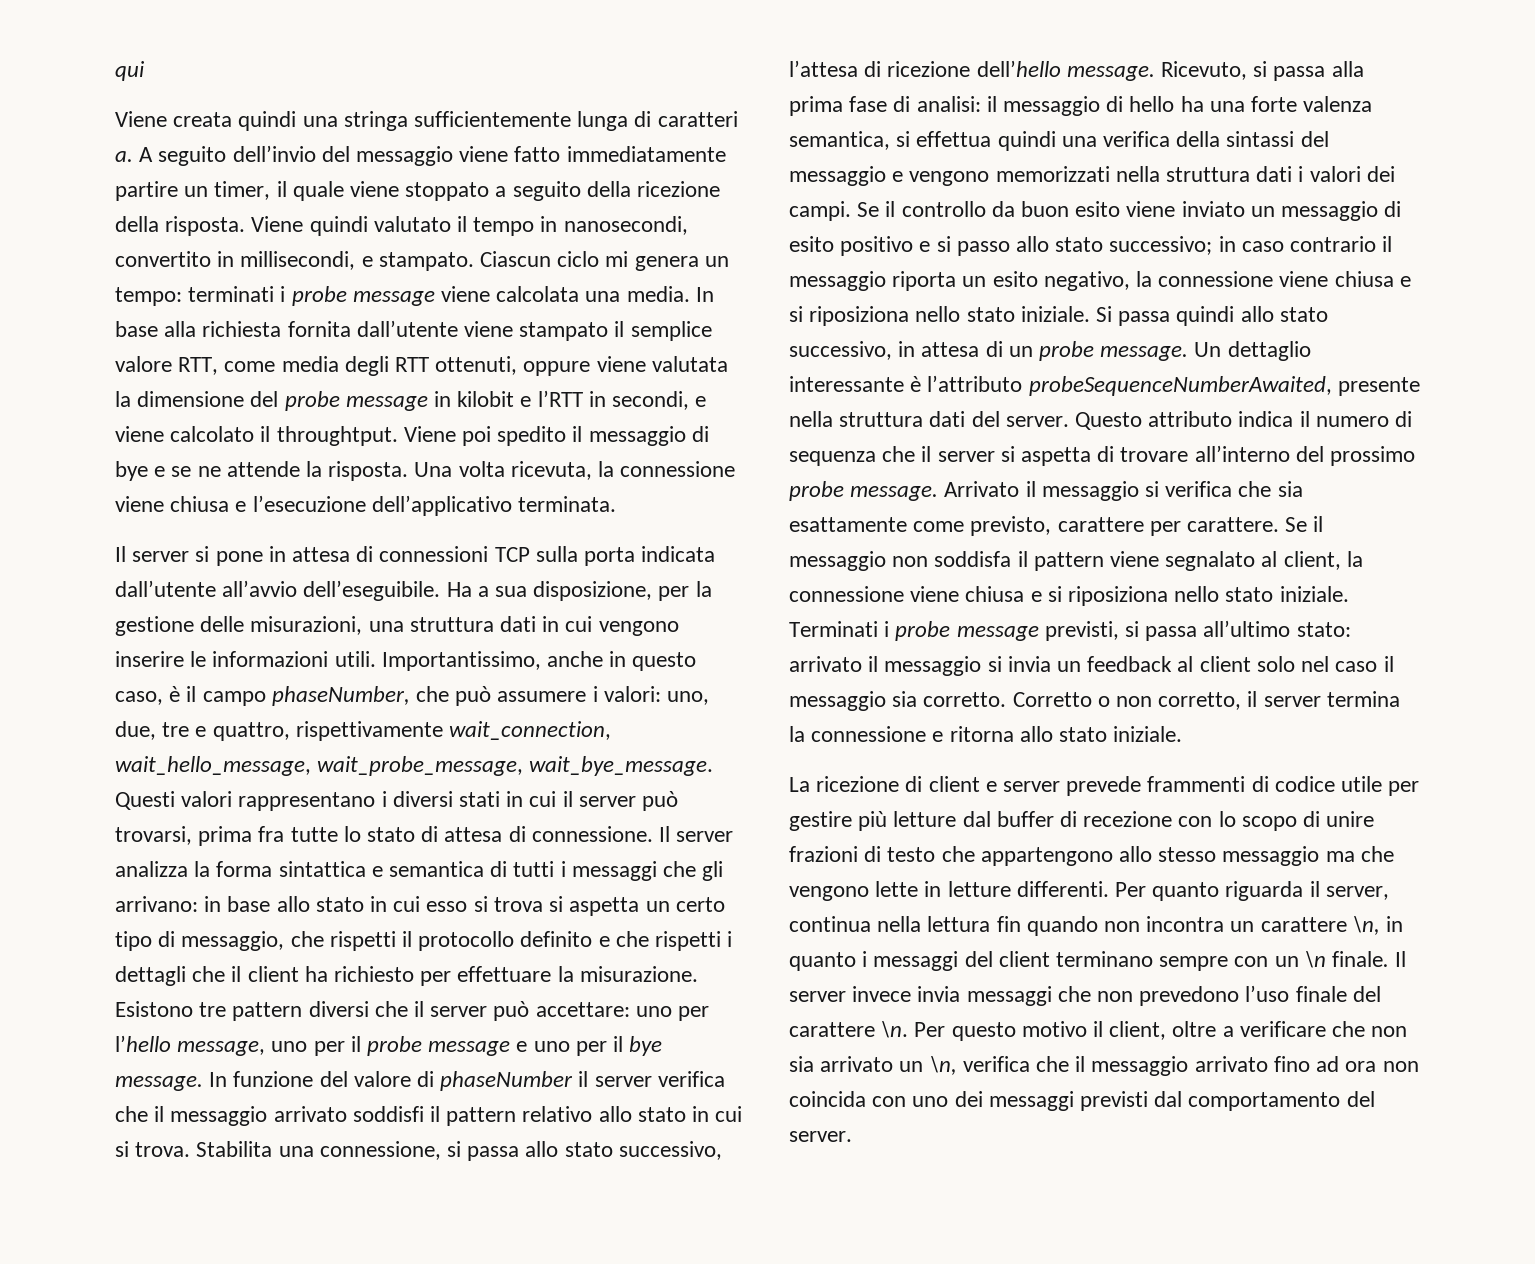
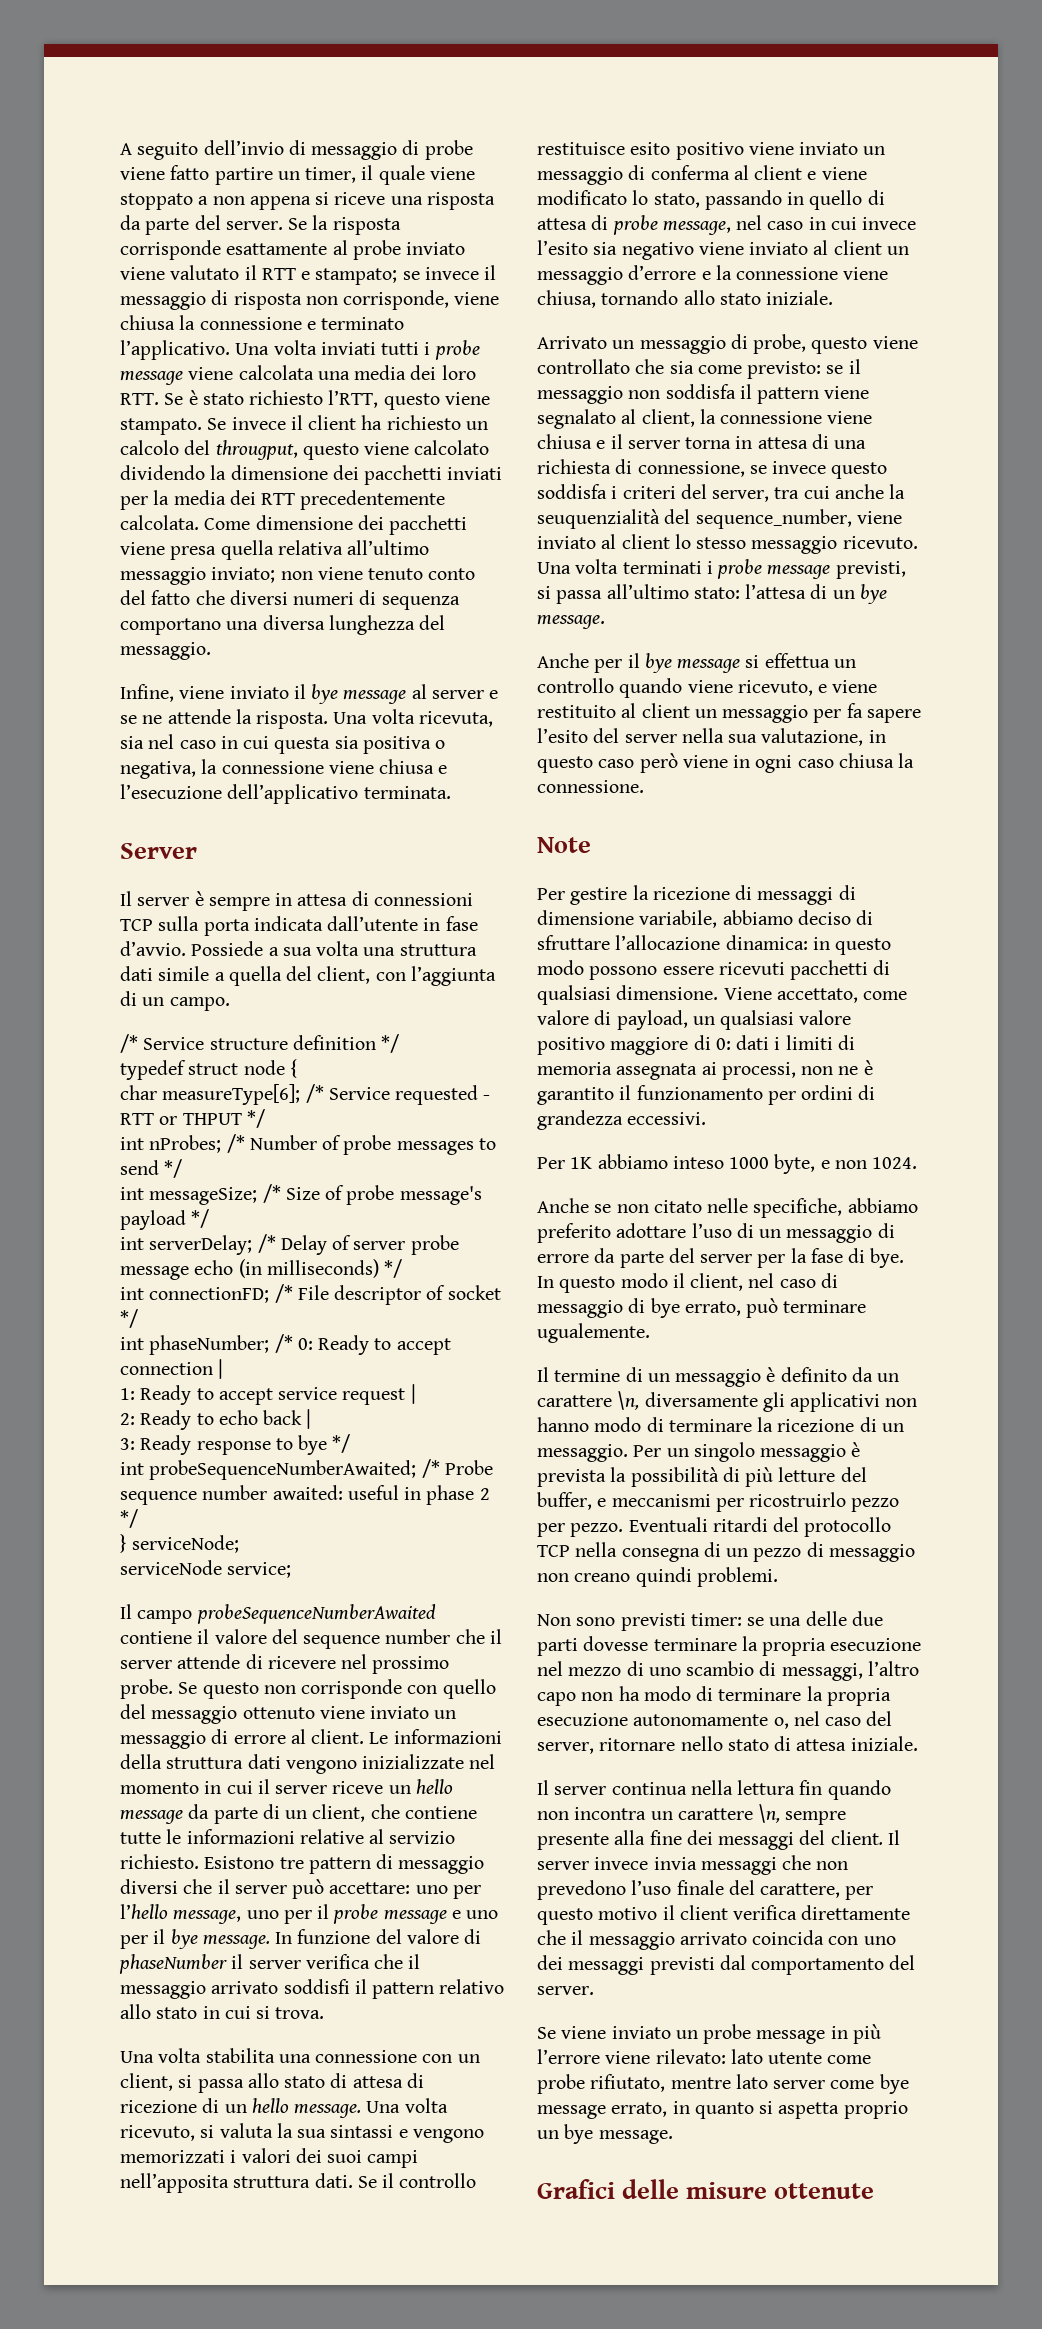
[115,61,145,81] [115,111,738,131] [115,145,454,166] qui // Viene creata quindi una stringa sufficientemente lunga di caratteri a. A seguito dell’invio del messaggio -> [120,140,473,160] A seguito dell’invio di messaggio di probe
[566,146,726,162] immediatamente -> (210, 172) none
[512,181,721,201] [115,216,688,236] [115,251,729,271] [115,286,275,306] seguito della ricezione della risposta. Viene quindi valutato il tempo in nanosecondi, convertito in millisecondi, e stampato. Ciascun ciclo mi genera un tempo: terminati -> [212,192,495,210] [120,215,401,235] [120,240,466,260] [120,265,497,285] [120,290,500,310] [120,315,405,330] [120,340,420,360] non appena si riceve una risposta da parte del server. Se la risposta corrisponde esattamente al probe inviato viene valutato il RTT e stampato; se invece il messaggio di risposta non corrisponde, viene chiusa la connessione e terminato l’applicativo. Una volta inviati tutti
[626,286,714,302] [115,320,712,341] [115,356,728,376] [115,390,707,411] [115,426,709,446] [115,461,148,481] media. In base alla richiesta fornita dall’utente viene stampato il semplice valore RTT, come media degli RTT ottenuti, oppure viene valutata la dimensione del probe message in kilobit e l’RTT in secondi, e viene calcolato il throughtput. Viene poi spedito il messaggio di bye -> [354,365,476,380] [120,390,490,410] [120,415,488,435] [120,440,490,460] [120,465,503,485] [120,490,446,510] [120,515,468,535] [120,540,430,560] [120,567,476,585] [120,590,460,610] [120,615,446,635] [120,642,211,660] [120,684,484,704] media dei loro RTT. Se è stato richiesto l’RTT, questo viene stampato. Se invece il client ha richiesto un calcolo del througput, questo viene calcolato dividendo la dimensione dei pacchetti inviati per la media dei RTT precedentemente calcolata. Come dimensione dei pacchetti viene presa quella relativa all’ultimo messaggio inviato; non viene tenuto conto del fatto che diversi numeri di sequenza comportano una diversa lunghezza del messaggio. // Infine, viene inviato il bye message al server
(592, 470) none -> [120,734,446,754] [120,761,196,779] sia nel caso in cui questa sia positiva o negativa,
[115,546,263,566] // Il server si pone -> [120,843,197,859] [120,891,270,911] // Server // Il server è sempre
[222,580,712,601] [115,616,679,636] [115,651,697,671] [115,686,710,706] [115,721,612,741] [115,756,714,776] [115,791,679,811] [115,826,734,846] [115,861,724,881] [115,896,725,916] [115,931,733,951] [115,966,698,986] all’avvio dell’eseguibile. Ha a sua disposizione, per la gestione delle misurazioni, una struttura dati in cui vengono inserire le informazioni utili. Importantissimo, anche in questo caso, è il campo phaseNumber, che può assumere i valori: uno, due, tre e quattro, rispettivamente wait_connection, wait_hello_message, wait_probe_message, wait_bye_message. Questi valori rappresentano i diversi stati in cui il server può trovarsi, prima fra tutte lo stato di attesa di connessione. Il server analizza la forma sintattica e semantica di tutti i messaggi che gli arrivano: in base allo stato in cui esso si trova si aspetta un certo tipo di messaggio, che rispetti il protocollo definito e che rispetti i dettagli che il client ha richiesto per effettuare la misurazione. -> [423,916,478,931] [120,941,477,956] [120,966,496,986] [120,991,230,1011] [120,1034,400,1053] [120,1059,297,1080] [120,1084,491,1105] [120,1109,265,1128] [120,1134,496,1155] [120,1159,183,1178] [120,1184,482,1205] [120,1209,210,1230] [120,1234,459,1255] [120,1259,403,1280] [120,1284,501,1305] [120,1309,138,1328] [120,1334,451,1355] [120,1359,224,1379] [120,1384,416,1405] [120,1409,312,1430] [120,1434,351,1455] [120,1459,493,1480] [120,1485,490,1505] [120,1509,138,1528] [120,1534,240,1553] [120,1560,292,1578] [120,1604,436,1624] [120,1629,502,1649] [120,1654,450,1674] [120,1679,496,1699] [120,1704,457,1724] [120,1729,502,1749] [120,1754,496,1774] [120,1779,453,1794] [120,1804,477,1824] [120,1829,456,1844] [120,1854,199,1869] in fase d’avvio. Possiede a sua volta una struttura dati simile a quella del client, con l’aggiunta di un campo. // /* Service structure definition */ // typedef struct node { // char measureType[6]; /* Service requested - RTT or THPUT */ // int nProbes; /* Number of probe messages to send */ // int messageSize; /* Size of probe message's payload */ // int serverDelay; /* Delay of server probe message echo (in milliseconds) */ // int connectionFD; /* File descriptor of socket */ // int phaseNumber; /* 0: Ready to accept connection | // 1: Ready to accept service request | // 2: Ready to echo back | // 3: Ready response to bye */ // int probeSequenceNumberAwaited; /* Probe sequence number awaited: useful in phase 2 */ // } serviceNode; // serviceNode service; // Il campo probeSequenceNumberAwaited contiene il valore del sequence number che il server attende di ricevere nel prossimo probe. Se questo non corrisponde con quello del messaggio ottenuto viene inviato un messaggio di errore al client. Le informazioni della struttura dati vengono inizializzate nel momento in cui il server riceve un hello message da parte di un client, che contiene tutte le informazioni relative al servizio richiesto.
(303, 1011) none -> [376,1854,485,1874] di messaggio
[196,1141,722,1161] [789,60,1364,81] [789,96,1373,116] [789,131,1329,151] [789,166,1395,186] [789,201,1402,221] [789,236,1393,256] [789,271,1411,291] [789,306,1328,326] [789,341,1311,361] [789,375,1420,396] [789,411,1413,430] [789,445,1416,466] [789,481,1303,501] [789,516,1308,536] Stabilita una connessione, si passa allo stato successivo, l’attesa di ricezione dell’hello message. Ricevuto, si passa alla prima fase di analisi: il messaggio di hello ha una forte valenza semantica, si effettua quindi una verifica della sintassi del messaggio e vengono memorizzati nella struttura dati i valori dei campi. Se il controllo da buon esito viene inviato un messaggio di esito positivo e si passo allo stato successivo; in caso contrario il messaggio riporta un esito negativo, la connessione viene chiusa e si riposiziona nello stato iniziale. Si passa quindi allo stato successivo, in attesa di un probe message. Un dettaglio interessante è l’attributo probeSequenceNumberAwaited, presente nella struttura dati del server. Questo attributo indica il numero di sequenza che il server si aspetta di trovare all’interno del prossimo probe message. Arrivato il messaggio si verifica che sia esattamente come previsto, carattere per carattere. Se -> [120,2048,480,2063] [120,2073,424,2093] [120,2098,448,2118] [120,2123,484,2143] [120,2148,419,2168] [120,2173,477,2193] [537,142,886,160] [537,165,867,185] [537,190,885,210] [537,215,917,235] [537,240,909,260] [537,265,889,285] [537,290,834,308] [537,334,918,354] [537,359,844,379] // Una volta stabilita una connessione con un client, si passa allo stato di attesa di ricezione di un hello message. Una volta ricevuto, si valuta la sua sintassi e vengono memorizzati i valori dei suoi campi nell’apposita struttura dati. Se il controllo restituisce esito positivo viene inviato un messaggio di conferma al client e viene modificato lo stato, passando in quello di attesa di probe message, nel caso in cui invece l’esito sia negativo viene inviato al client un messaggio d’errore e la connessione viene chiusa, tornando allo stato iniziale. // Arrivato un messaggio di probe, questo viene controllato che sia come previsto: se
[1047,586,1349,606] [789,621,878,637] si riposiziona nello stato iniziale. Terminati -> [610,434,867,449] [537,459,888,479] [537,484,906,502] [537,509,902,529] [537,534,918,554] [537,559,702,574] il server torna in attesa di una richiesta di connessione, se invece questo soddisfa i criteri del server, tra cui anche la seuquenzialità del sequence_number, viene inviato al client lo stesso messaggio ricevuto. Una volta terminati
[789,656,1394,676] [789,691,1400,711] [789,726,1183,742] [789,776,1420,796] [789,811,1375,831] [789,846,1394,866] [789,881,1389,901] arrivato il messaggio si invia un feedback al client solo nel caso il messaggio sia corretto. Corretto o non corretto, il server termina la connessione e ritorna allo stato iniziale. // La ricezione di client e server prevede frammenti di codice utile per gestire più letture dal buffer di recezione con lo scopo di unire frazioni di testo che appartengono allo stesso messaggio ma che vengono lette in letture differenti. Per quanto riguarda il server, -> [745,584,887,604] [537,615,605,629] [537,653,856,673] [537,678,878,698] [537,703,921,723] [537,728,886,746] [537,753,915,773] [537,780,644,793] [537,837,591,853] [537,885,856,905] [537,910,874,928] [537,935,892,955] [537,960,891,980] [537,985,908,1005] [537,1010,852,1030] [537,1035,855,1055] [537,1060,873,1080] [537,1085,876,1105] [537,1110,707,1130] [537,1154,918,1174] [537,1198,918,1218] [537,1223,895,1243] [537,1248,905,1268] [537,1273,838,1293] [537,1298,867,1318] [537,1323,650,1343] [537,1367,900,1387] [537,1391,918,1412] [537,1417,904,1432] [537,1442,861,1462] [537,1467,867,1487] [537,1492,900,1512] [537,1517,892,1537] [537,1542,915,1562] [537,1567,778,1587] [537,1611,883,1631] [537,1636,922,1656] [537,1661,919,1681] [537,1686,891,1706] [537,1711,893,1729] [537,1736,918,1754] [537,1780,607,1795] l’attesa di un bye message. // Anche per il bye message si effettua un controllo quando viene ricevuto, e viene restituito al client un messaggio per fa sapere l’esito del server nella sua valutazione, in questo caso però viene in ogni caso chiusa la connessione. // Note // Per gestire la ricezione di messaggi di dimensione variabile, abbiamo deciso di sfruttare l’allocazione dinamica: in questo modo possono essere ricevuti pacchetti di qualsiasi dimensione. Viene accettato, come valore di payload, un qualsiasi valore positivo maggiore di 0: dati i limiti di memoria assegnata ai processi, non ne è garantito il funzionamento per ordini di grandezza eccessivi. // Per 1K abbiamo inteso 1000 byte, e non 1024. // Anche se non citato nelle specifiche, abbiamo preferito adottare l’uso di un messaggio di errore da parte del server per la fase di bye. In questo modo il client, nel caso di messaggio di bye errato, può terminare ugualemente. // Il termine di un messaggio è definito da un carattere \n, diversamente gli applicativi non hanno modo di terminare la ricezione di un messaggio. Per un singolo messaggio è prevista la possibilità di più letture del buffer, e meccanismi per ricostruirlo pezzo per pezzo. Eventuali ritardi del protocollo TCP nella consegna di un pezzo di messaggio non creano quindi problemi. // Non sono previsti timer: se una delle due parti dovesse terminare la propria esecuzione nel mezzo di uno scambio di messaggi, l’altro capo non ha modo di terminare la propria esecuzione autonomamente o, nel caso del server, ritornare nello stato di attesa iniziale. // Il server
[1386,916,1404,932] [789,951,1390,971] in quanto i messaggi del client terminano sempre con un \n finale. -> [785,1811,847,1825] [537,1830,883,1850] sempre presente alla fine dei messaggi del client.
[789,1021,1408,1041] [789,1056,1419,1076] carattere \n. Per questo motivo il client, oltre a verificare che non sia arrivato un \n, verifica che il messaggio arrivato fino ad ora non -> [760,1883,874,1900] [537,1905,911,1925] [537,1930,747,1950] carattere, per questo motivo il client verifica direttamente che il messaggio arrivato
(852, 1136) none -> [537,2024,881,2044] [537,2049,872,2064] [537,2074,909,2094] [537,2101,908,2119] [537,2124,673,2144] [537,2179,875,2199] // Se viene inviato un probe message in più l’errore viene rilevato: lato utente come probe rifiutato, mentre lato server come bye message errato, in quanto si aspetta proprio un bye message. // Grafici delle misure ottenute

